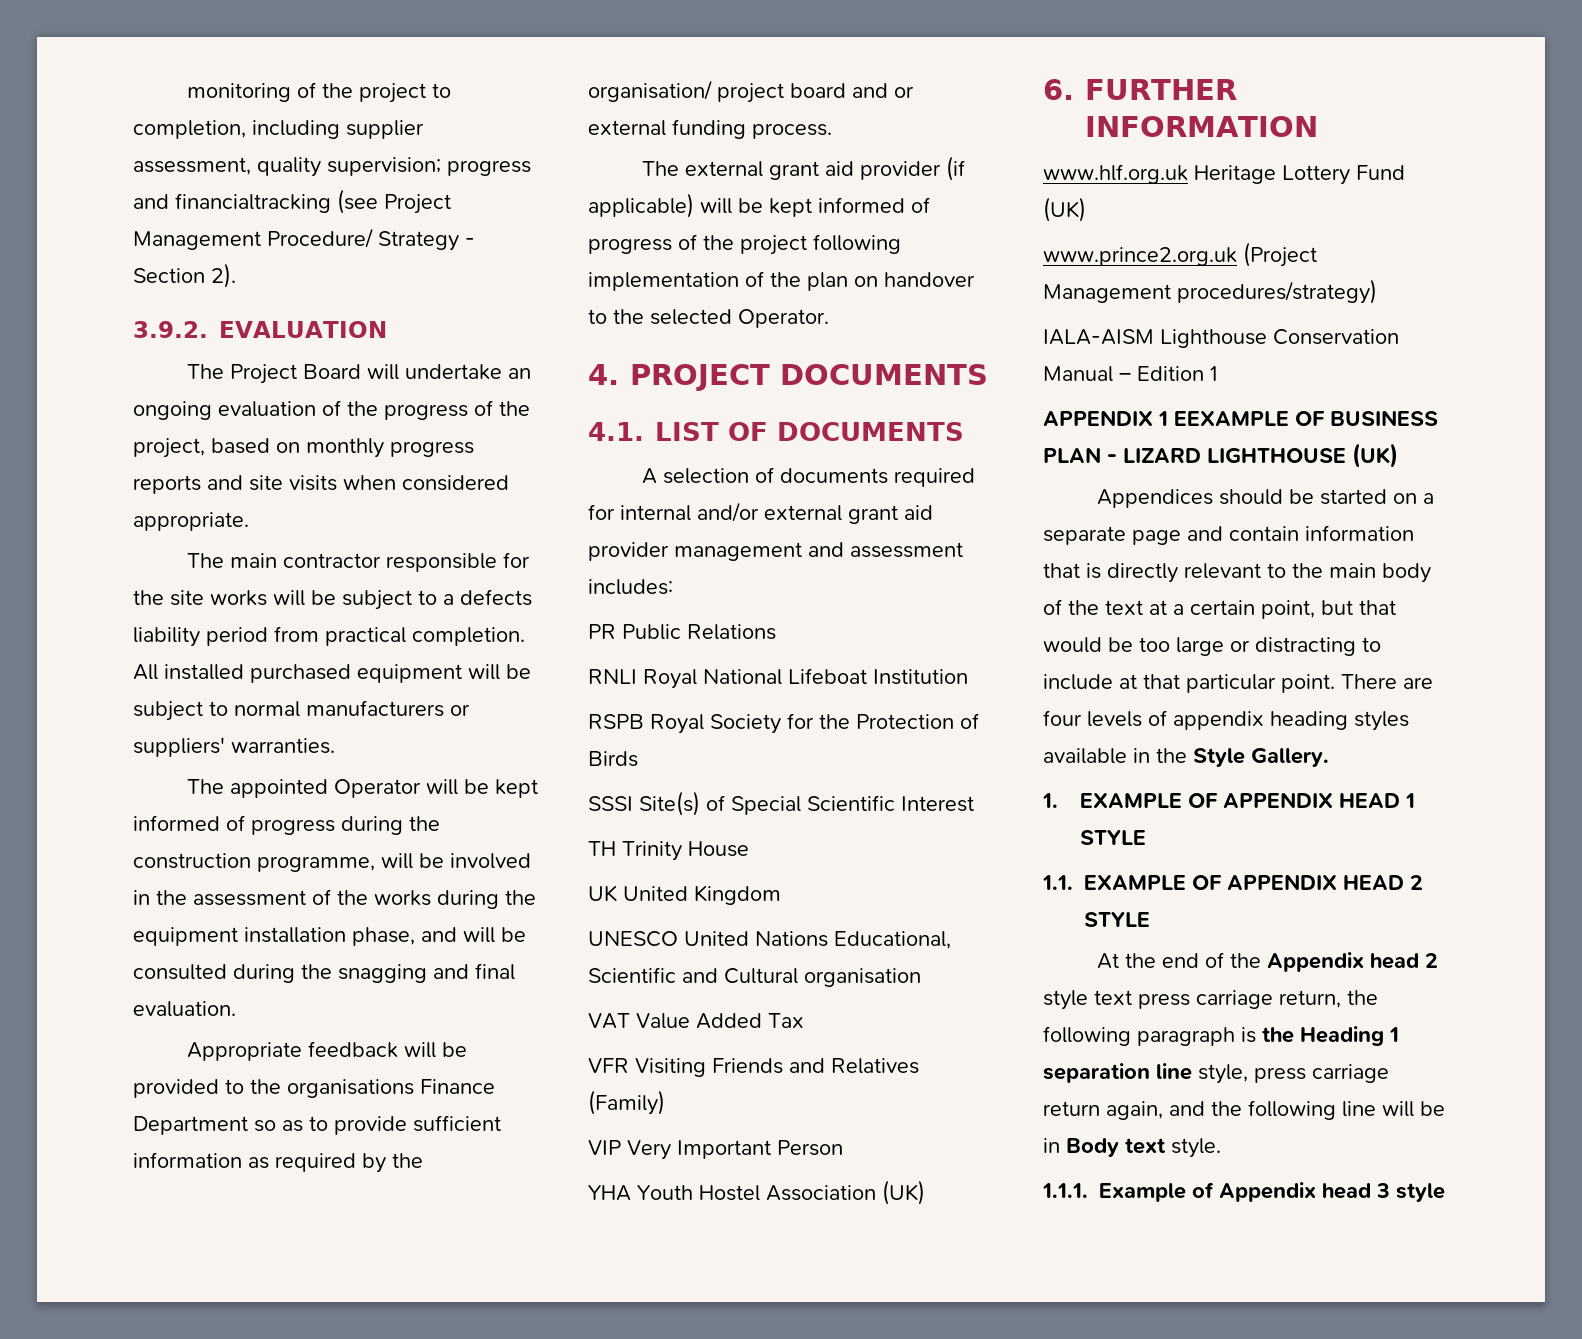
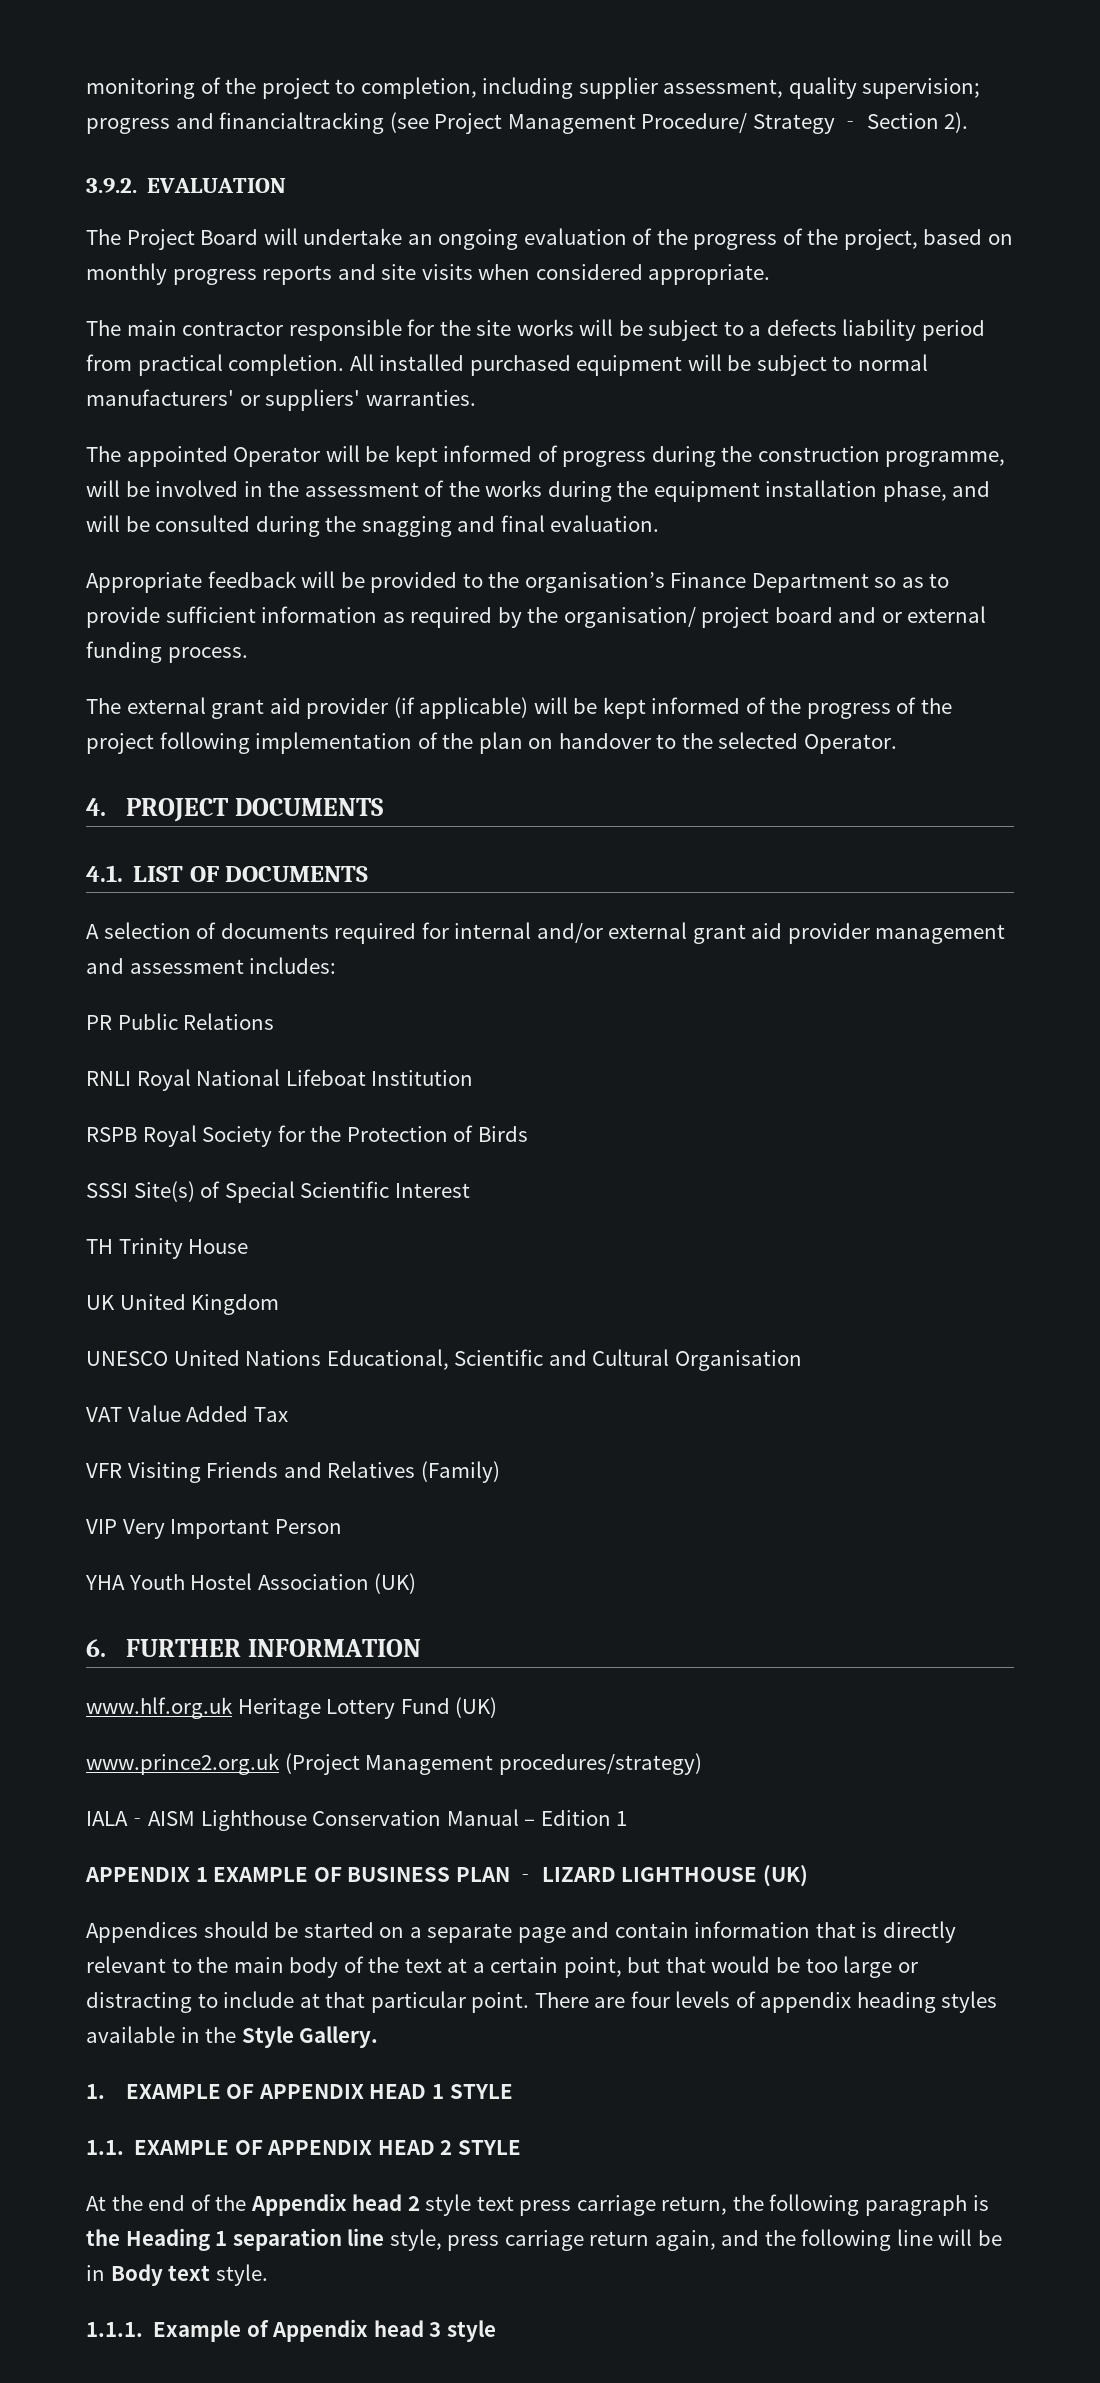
[306,700,444,717] manufacturers -> [86,389,234,406] manufacturers'
[287,1079,414,1098] organisations -> [524,572,665,593] organisation’s
(930, 205) none -> [770,698,802,714] the
[804,968,921,987] organisation -> [674,1350,802,1371] Organisation
[1174,411,1289,426] EEXAMPLE -> [213,1867,309,1882] EXAMPLE

